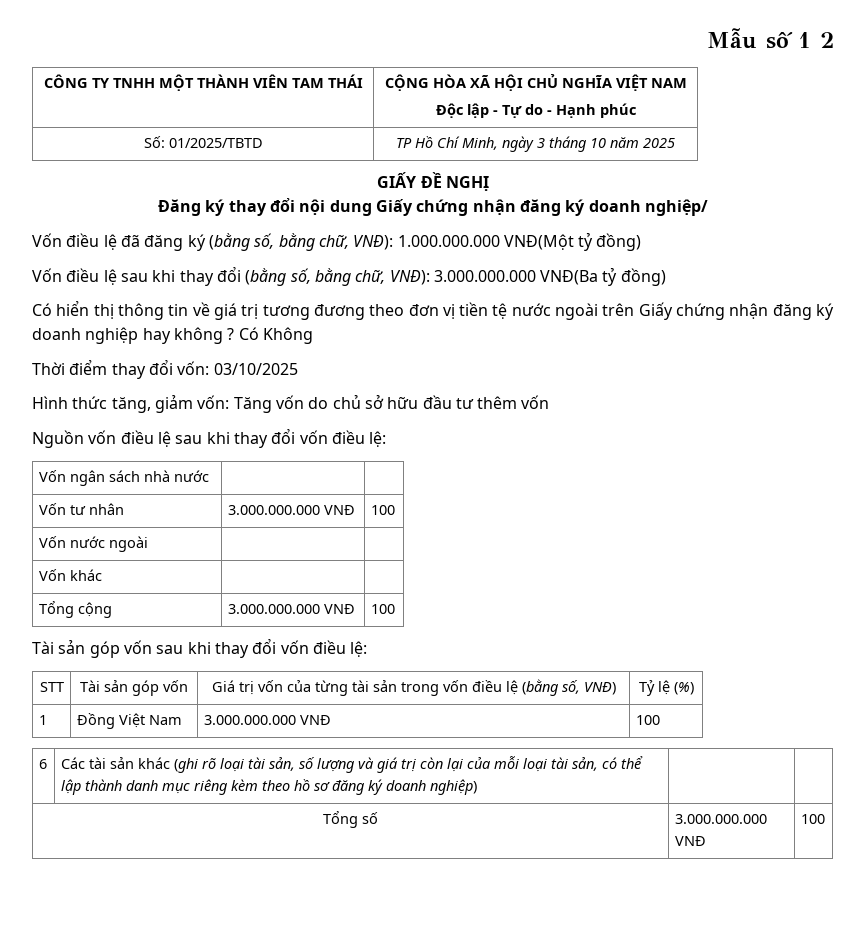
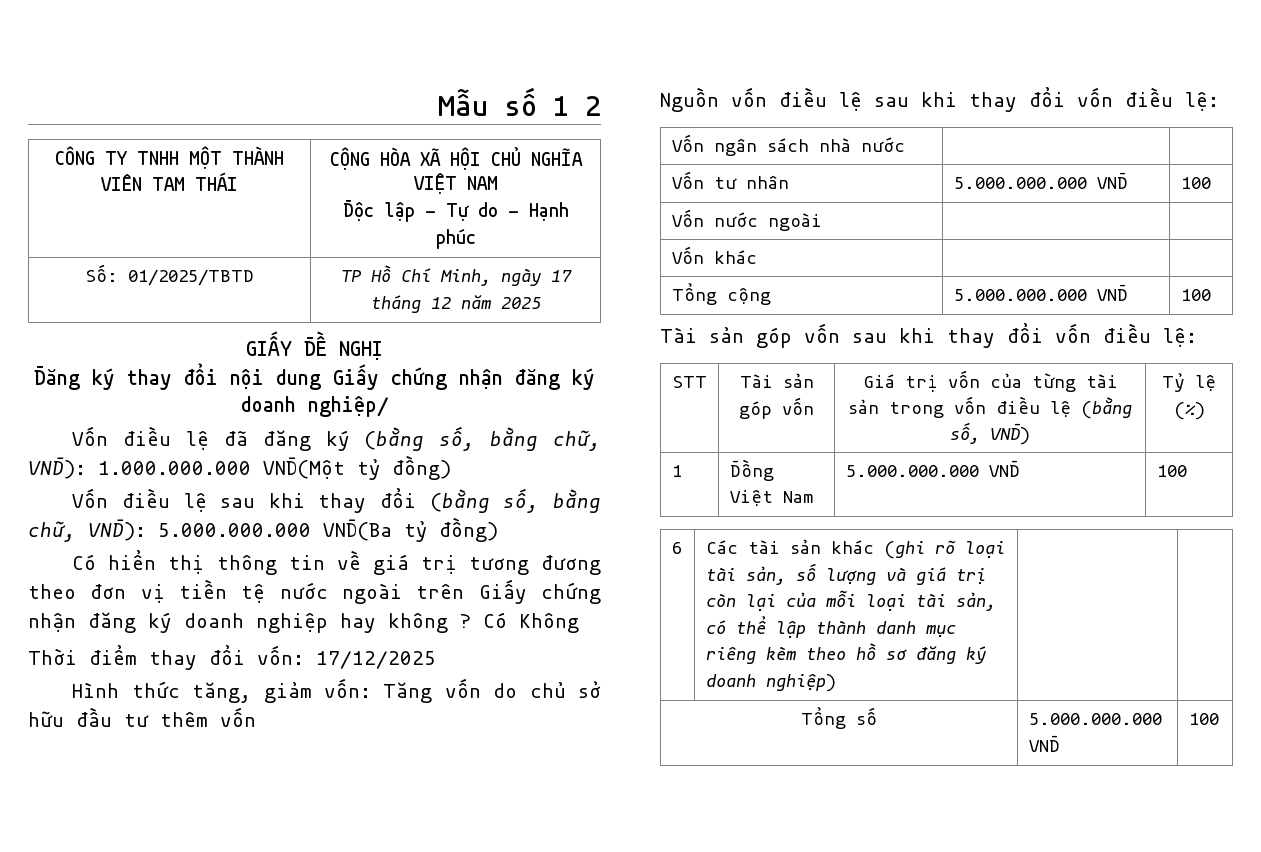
[537,136,606,152] 3 tháng 10 -> [550,270,572,282] [370,295,451,313] 17 tháng 12
[433,270,536,282] 3.000.000.000 -> [158,523,311,537] 5.000.000.000
[213,363,298,375] 03/10/2025 -> [316,651,436,669] 17/12/2025
[227,505,320,515] 3.000.000.000 -> [953,177,1087,189] 5.000.000.000
[227,604,320,614] 3.000.000.000 -> [953,289,1087,301] 5.000.000.000
[203,715,296,725] 3.000.000.000 -> [845,465,979,477] 5.000.000.000
[674,814,767,824] 3.000.000.000 -> [1028,713,1162,725] 5.000.000.000

